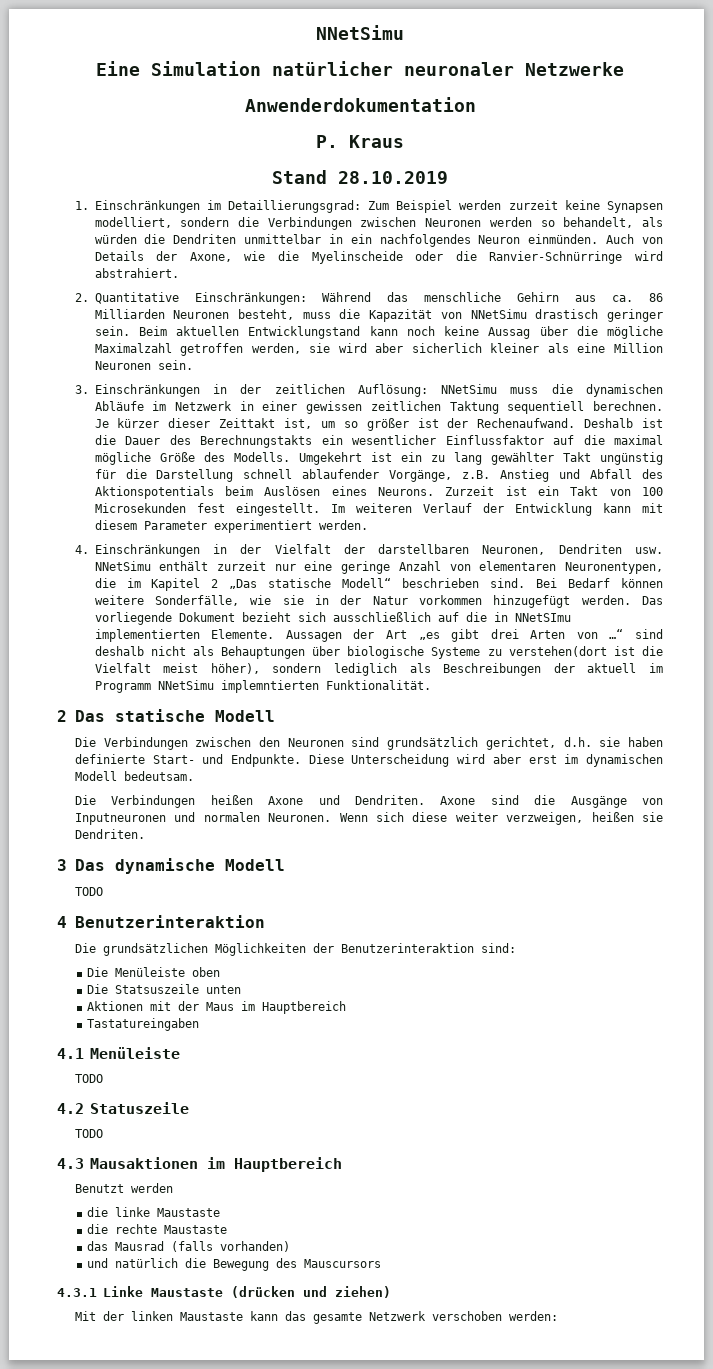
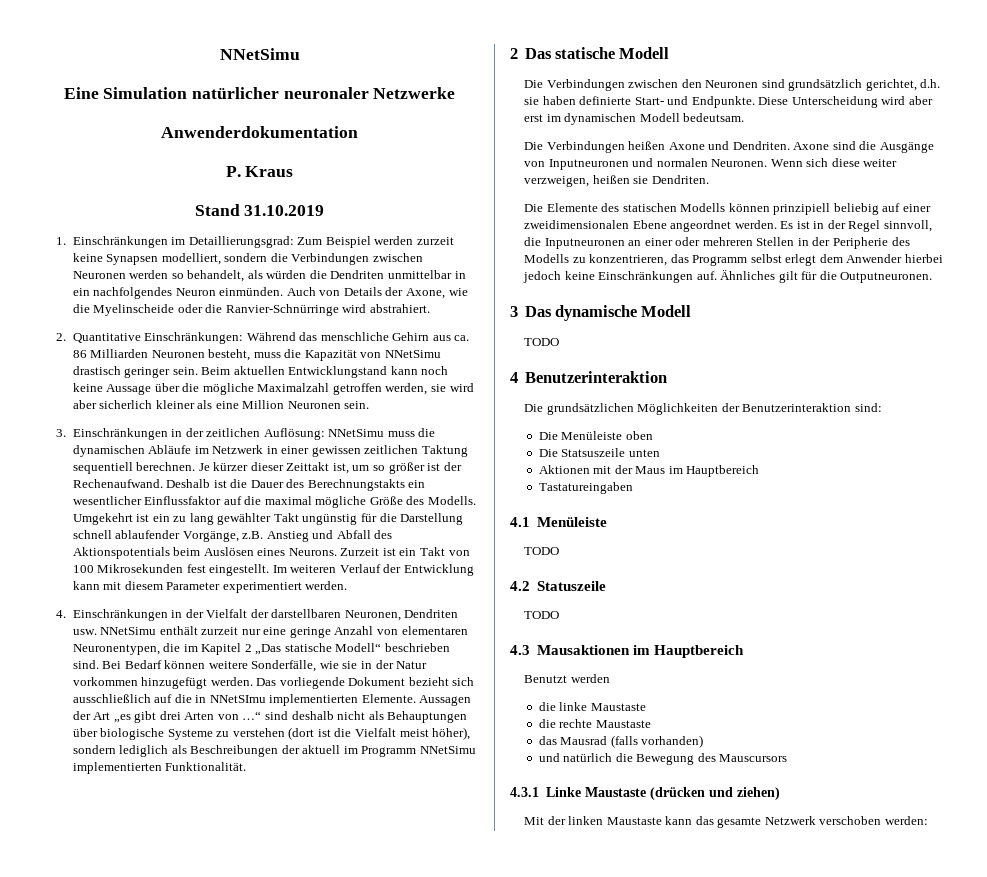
[338,171,448,184] 28.10.2019 -> [244,205,325,216] 31.10.2019
[488,327,531,339] Aussag -> [106,384,152,395] Aussage
[94,503,186,513] Microsekunden -> [97,564,184,573] Mikrosekunden
[508,646,607,657] verstehen(dort -> [232,727,315,740] verstehen (dort
[220,680,319,693] implemntierten -> [72,762,162,774] implementierten
(145, 834) none -> [524,203,932,215] [524,220,933,232] [524,237,910,249] [524,254,944,266] [523,270,933,283] // Die Elemente des statischen Modells können prinzipiell beliebig auf einer zweidimensionalen Ebene angeordnet werden. Es ist in der Regel sinnvoll, die Inputneuronen an einer oder mehreren Stellen in der Peripherie des Modells zu konzentrieren, das Programm selbst erlegt dem Anwender hierbei jedoch keine Einschränkungen auf. Ähnliches gilt für die Outputneuronen.

